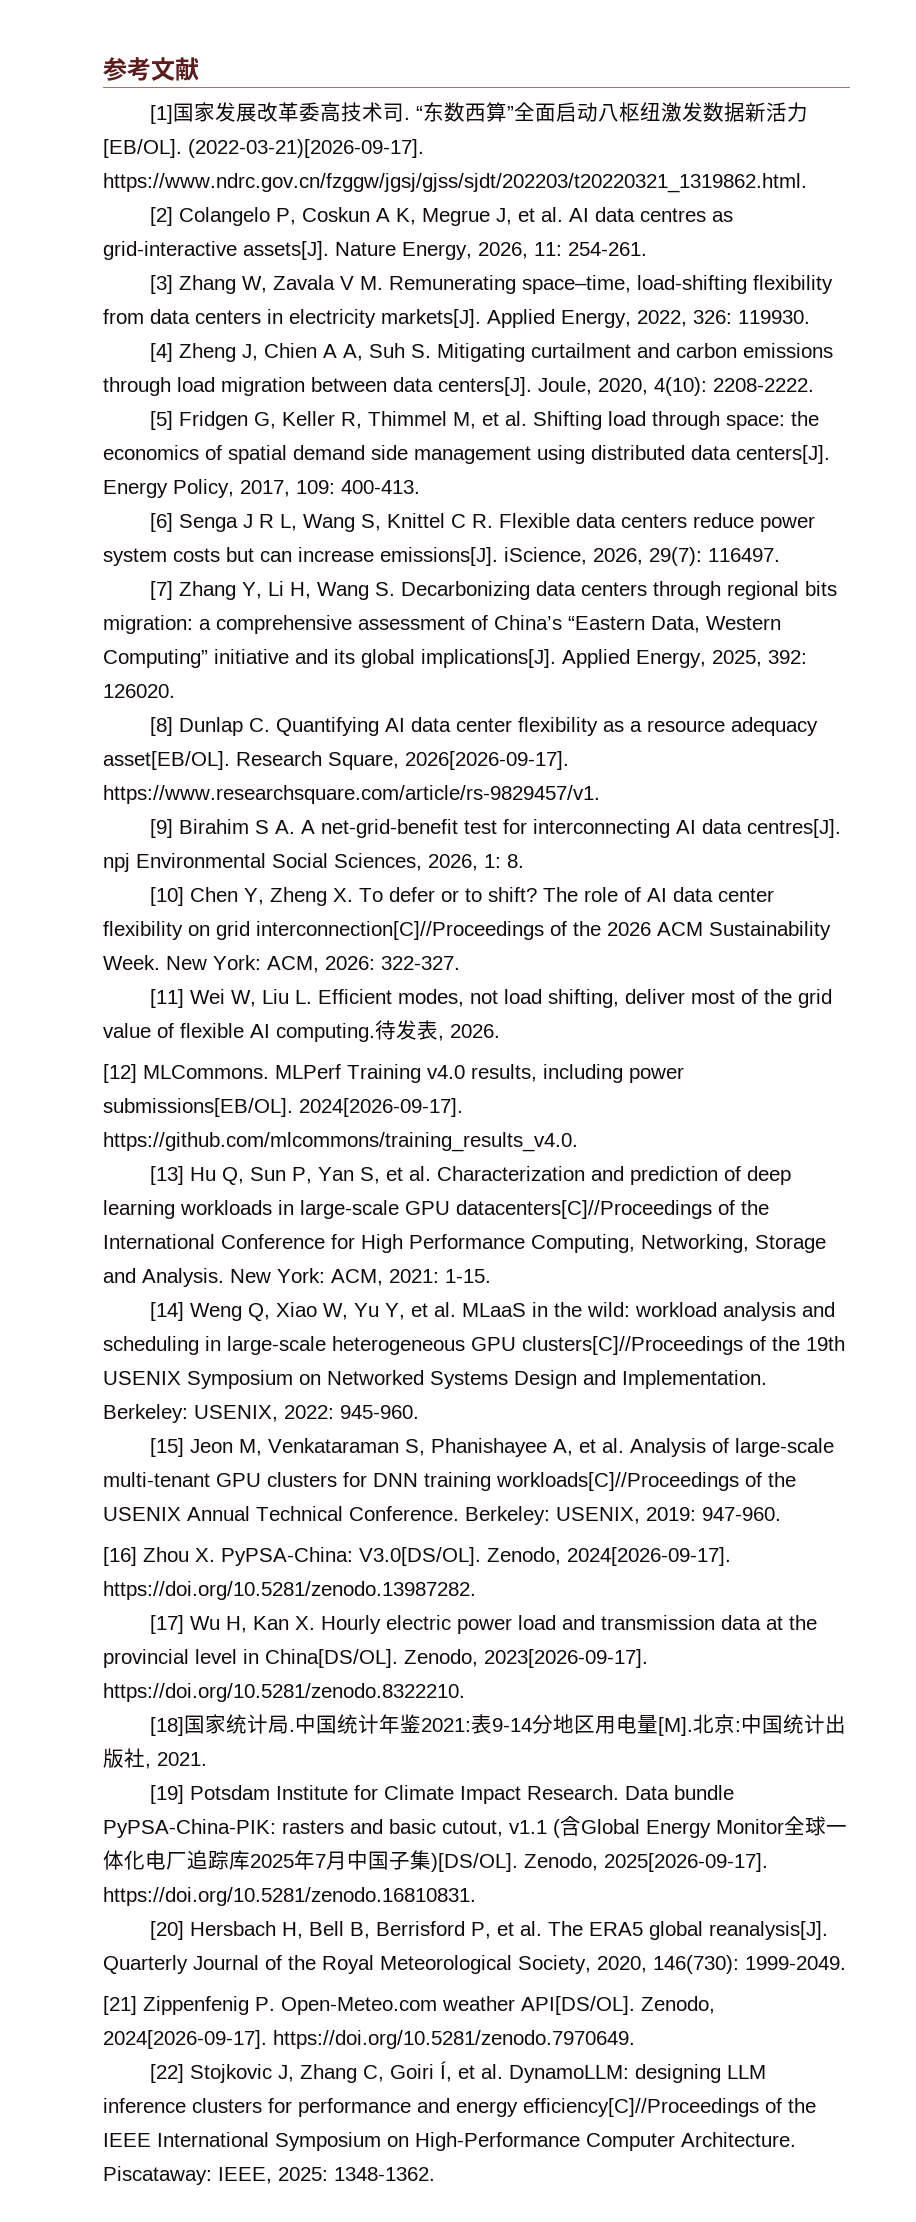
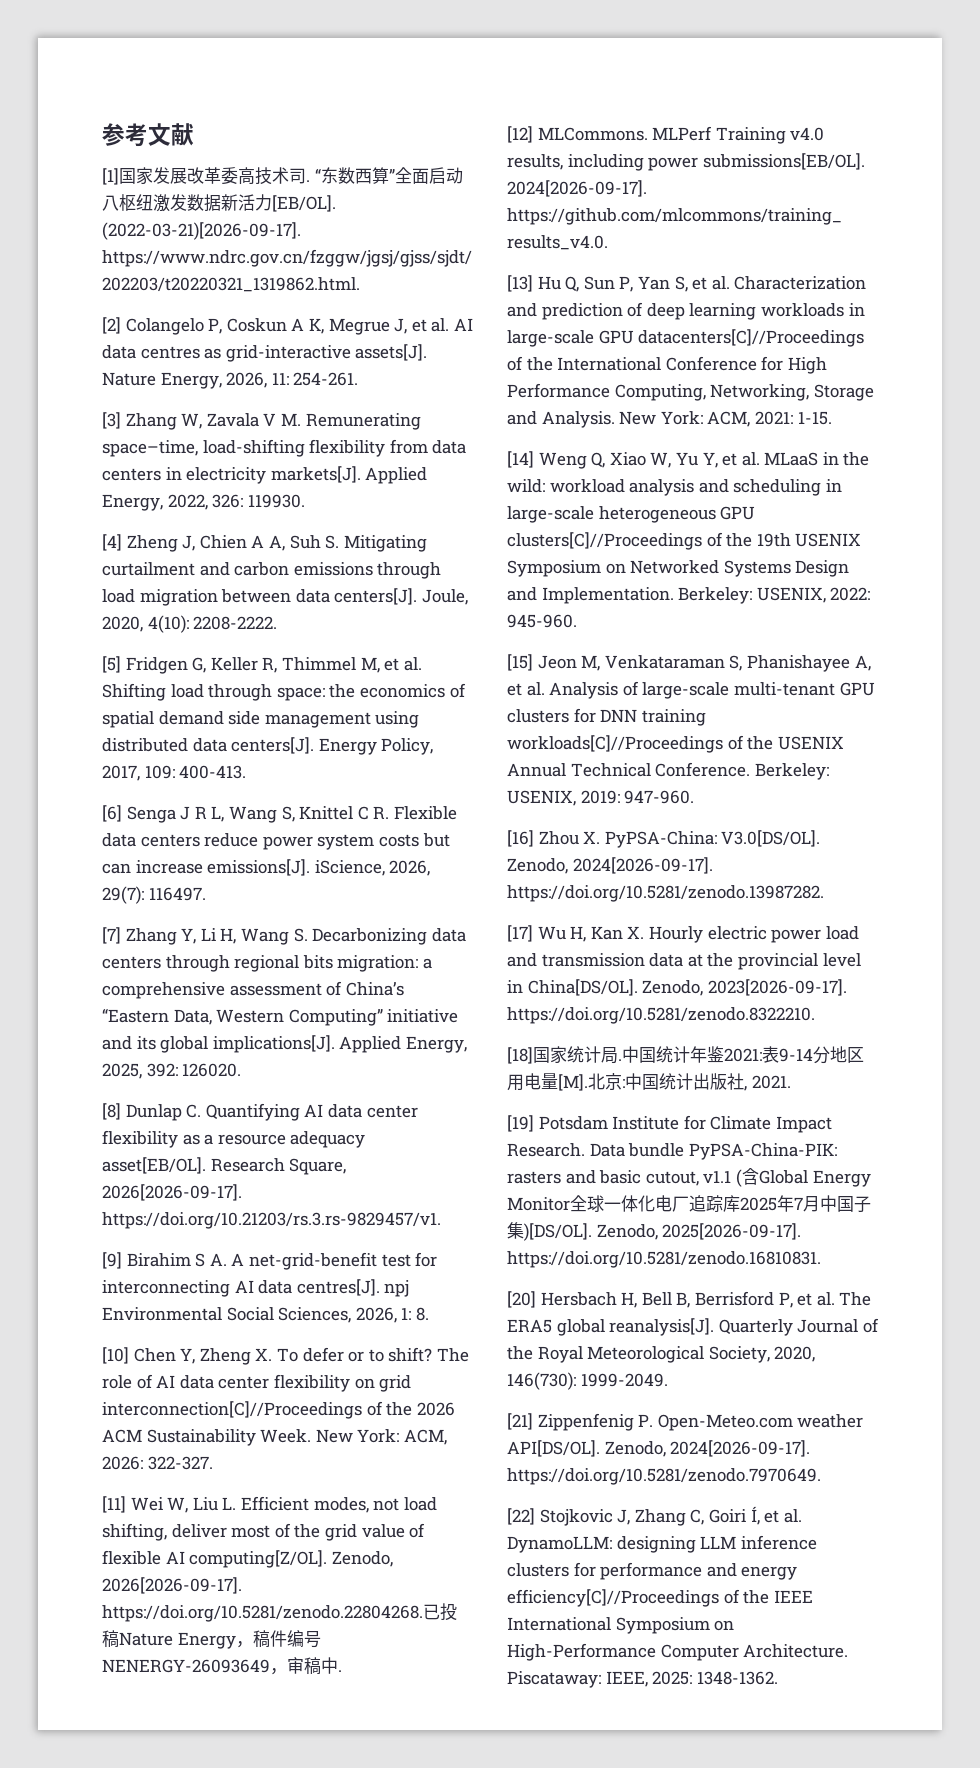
[103,785,600,804] https://www.researchsquare.com/article/rs-9829457/v1. -> [102,1212,441,1229] https://doi.org/10.21203/rs.3.rs-9829457/v1.
[276,1020,500,1042] computing.待发表, 2026. -> [189,1550,393,1568] [102,1577,242,1594] [102,1603,457,1622] [102,1630,321,1649] [102,1657,342,1675] computing[Z/OL]. Zenodo, 2026[2026-09-17]. https://doi.org/10.5281/zenodo.22804268.已投稿Nature Energy，稿件编号NENERGY-26093649，审稿中.

